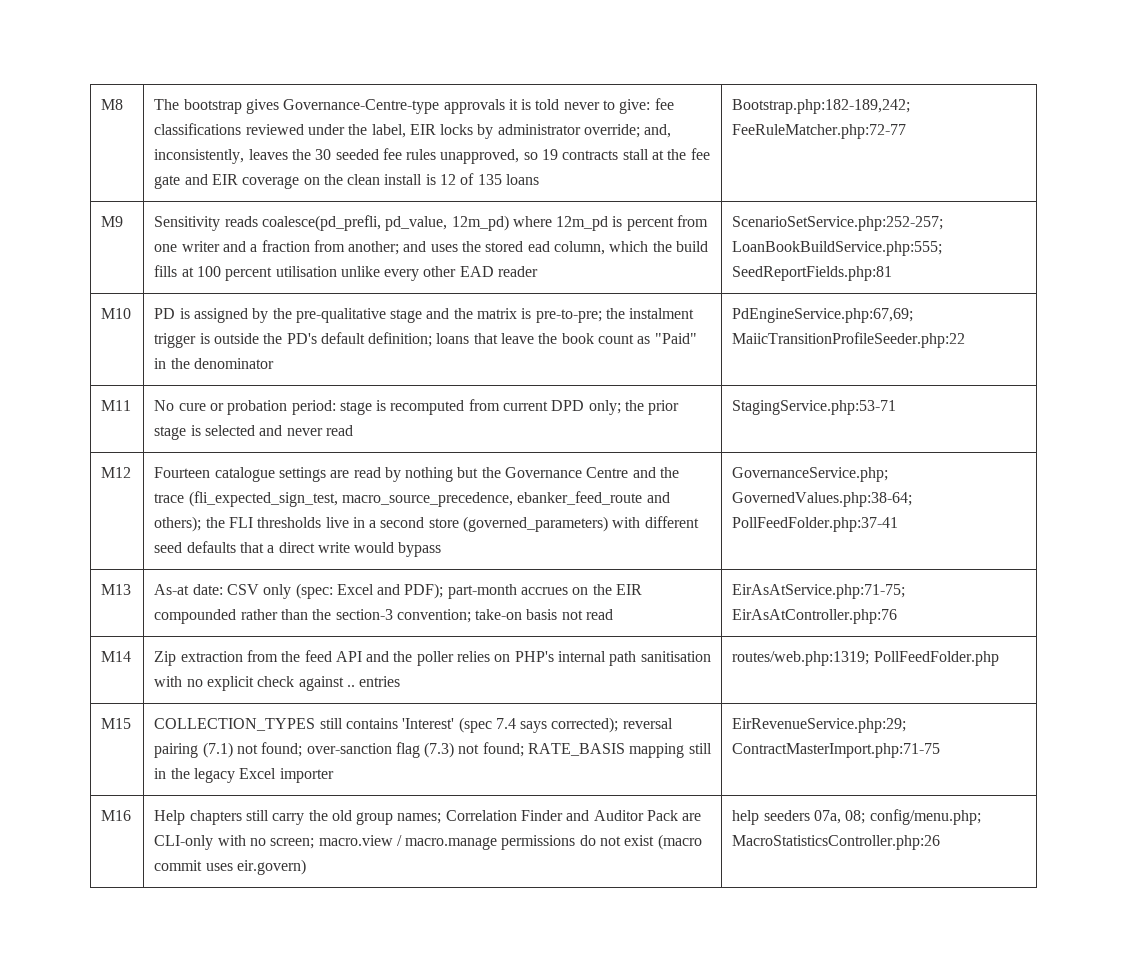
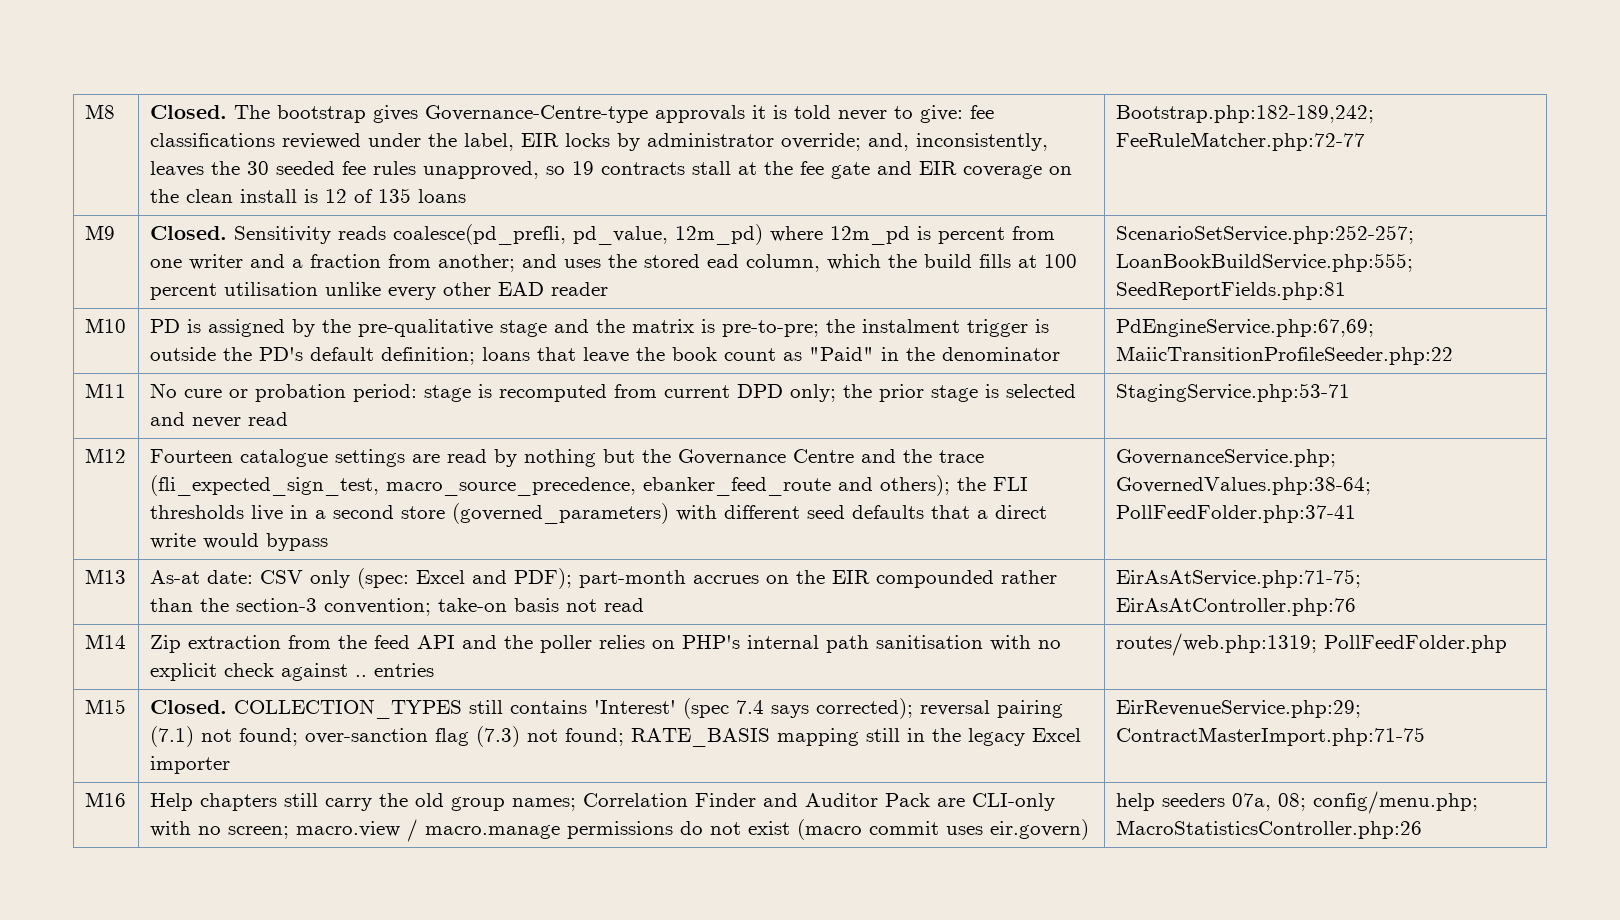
(124, 104) none -> [149,105,227,119] Closed.
(124, 221) none -> [149,226,227,240] Closed.
(132, 723) none -> [149,700,227,714] Closed.

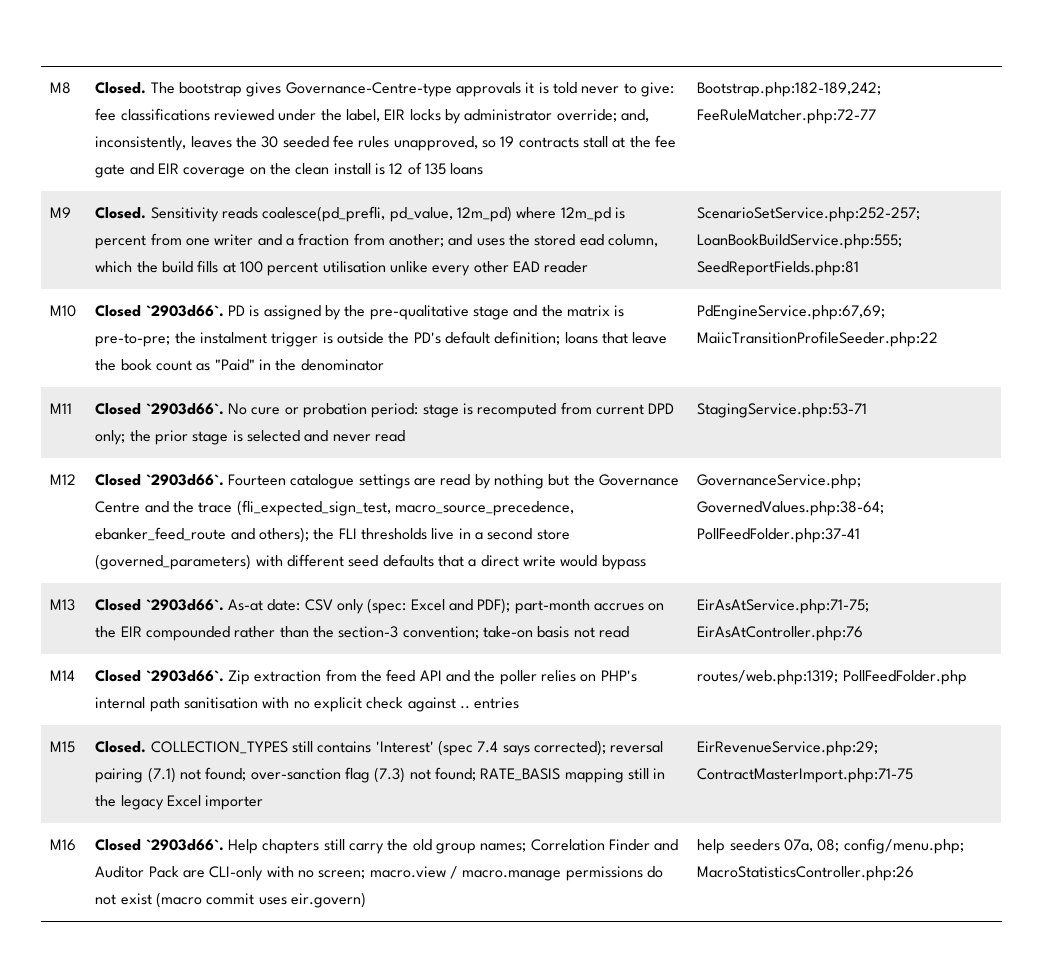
(126, 325) none -> [95,305,224,317] Closed `2903d66`.
(126, 390) none -> [95,403,224,415] Closed `2903d66`.
(126, 455) none -> [95,474,224,486] Closed `2903d66`.
(126, 576) none -> [95,599,224,611] Closed `2903d66`.
(126, 641) none -> [95,670,224,682] Closed `2903d66`.
(126, 799) none -> [95,839,224,851] Closed `2903d66`.

